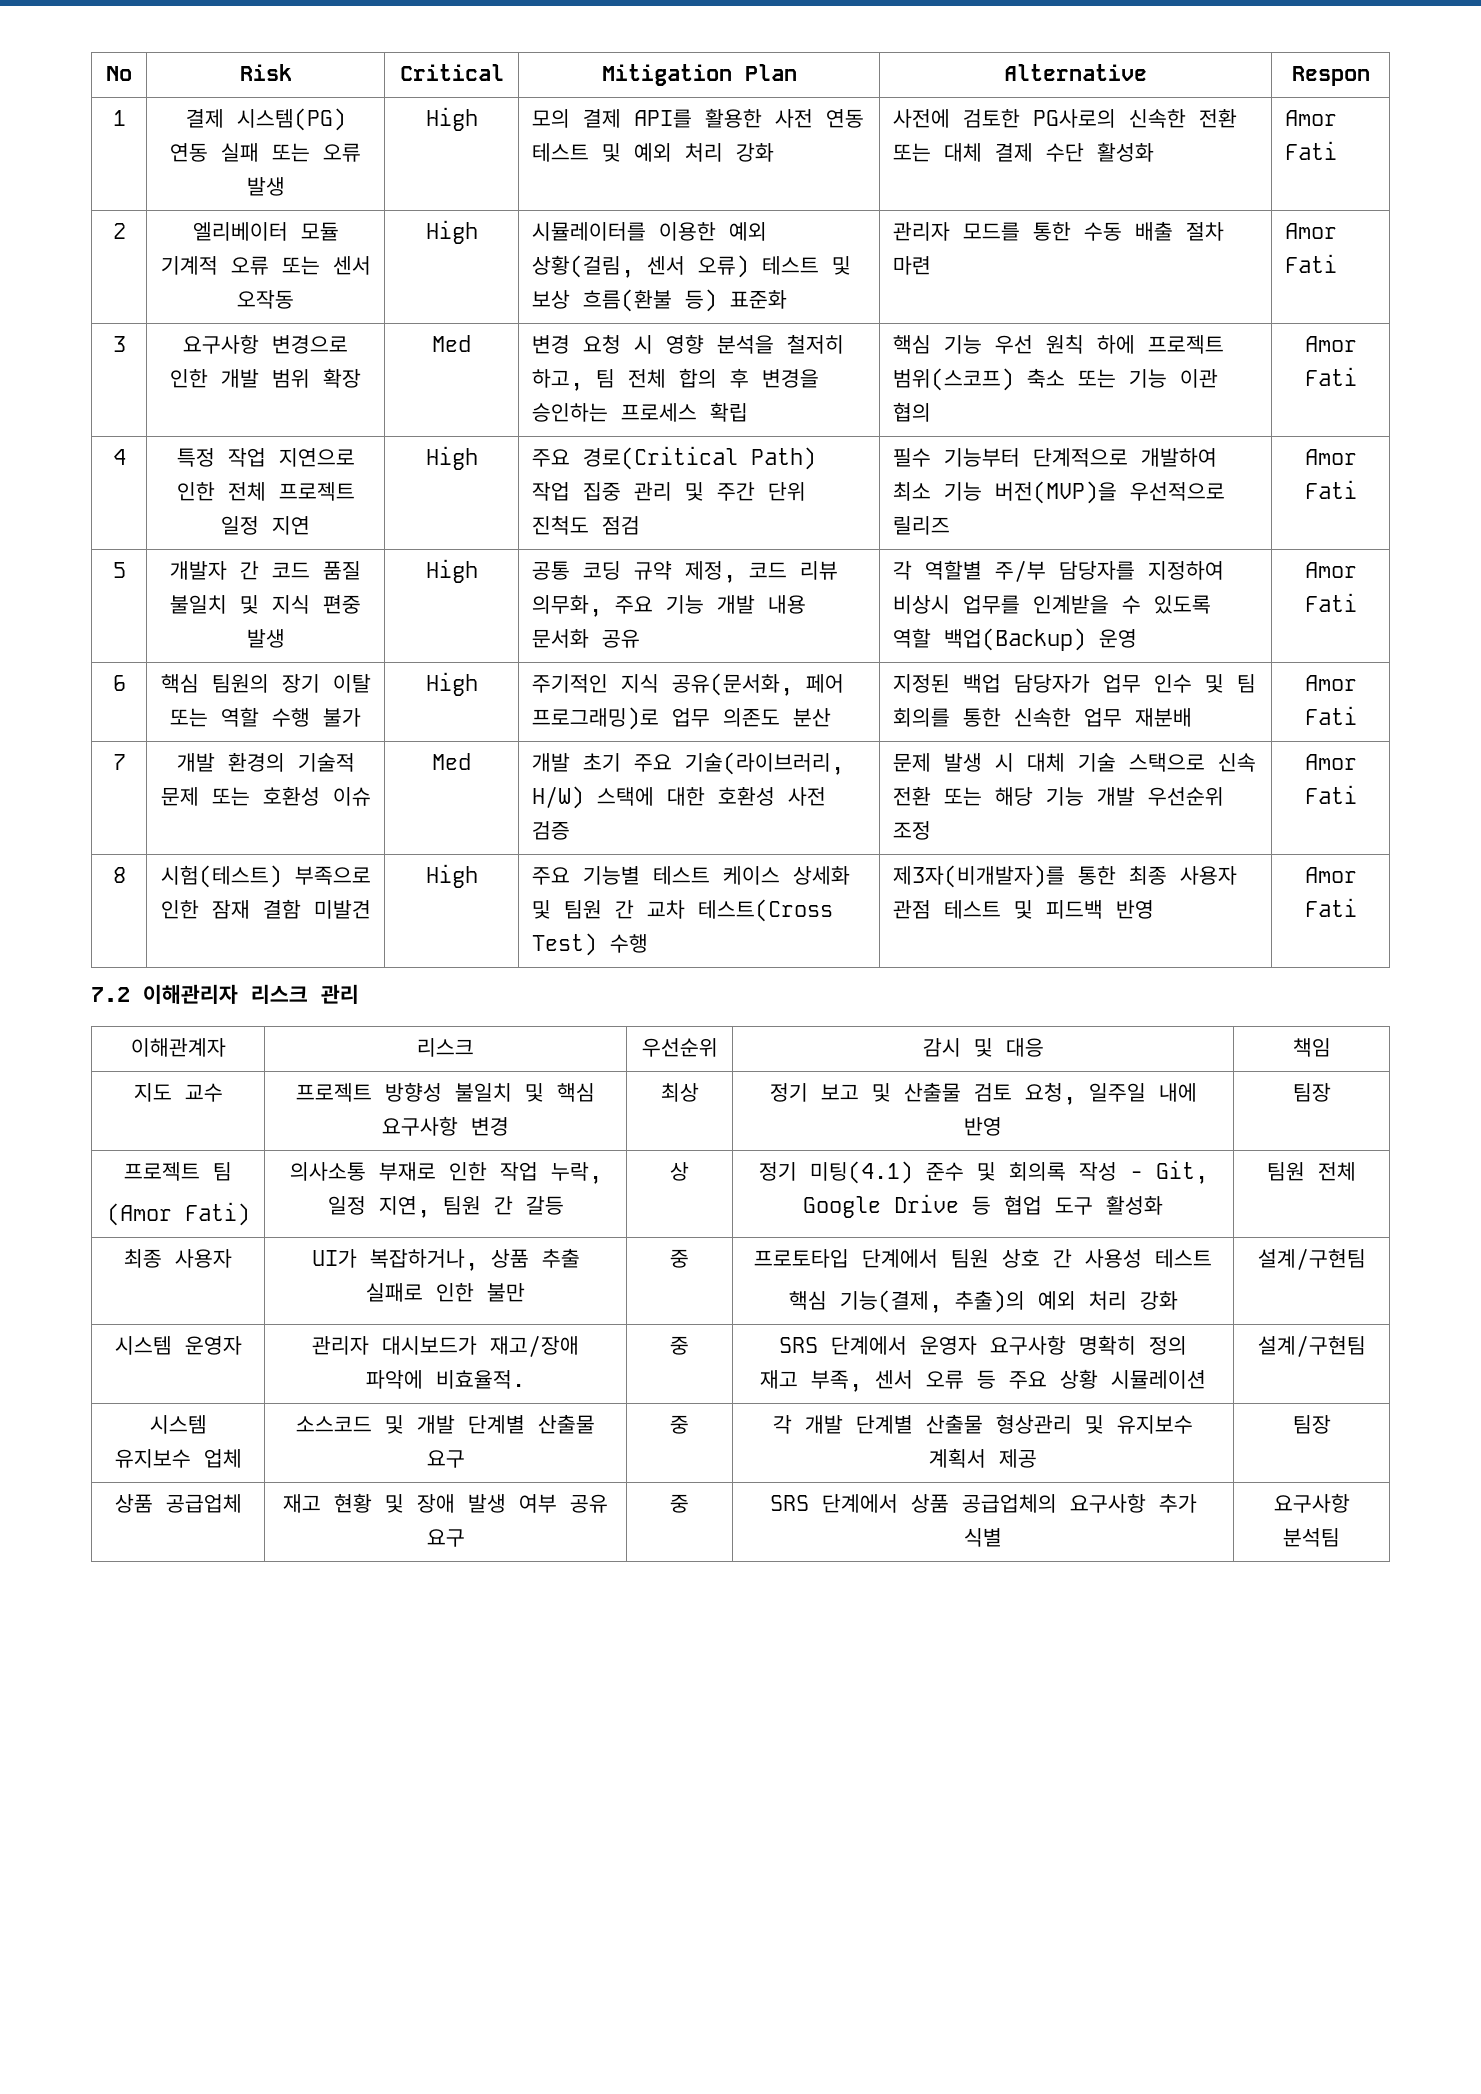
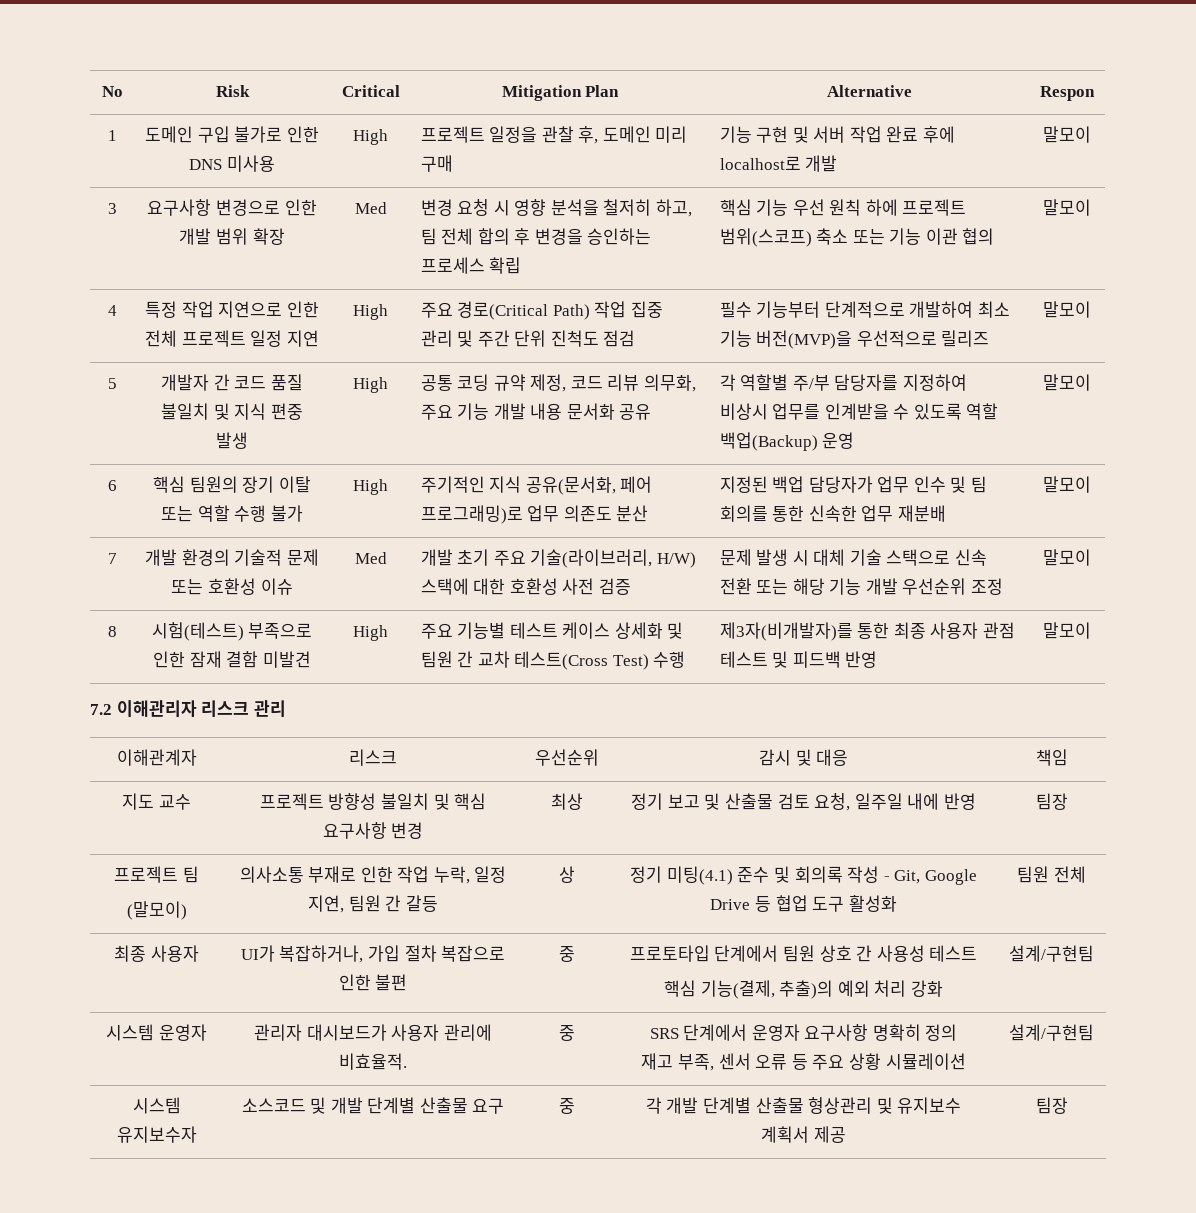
[185,108,346,131] [170,143,361,162] [246,177,285,196] [425,107,478,131] [532,108,865,128] [532,143,775,162] [893,109,1238,128] [893,142,1155,162] [1285,110,1338,126] [1285,141,1338,160] [112,223,126,239] [192,222,339,241] [160,256,371,275] [236,290,294,309] [425,220,478,244] [532,222,768,241] [532,255,852,278] [532,289,788,312] [893,221,1225,241] [893,256,932,275] [1285,223,1338,239] [1285,254,1338,273] 결제 시스템(PG) 연동 실패 또는 오류 발생 | High | 모의 결제 API를 활용한 사전 연동 테스트 및 예외 처리 강화 | 사전에 검토한 PG사로의 신속한 전환 또는 대체 결제 수단 활성화 | Amor Fati // 2 | 엘리베이터 모듈 기계적 오류 또는 센서 오작동 | High | 시뮬레이터를 이용한 예외 상황(걸림, 센서 오류) 테스트 및 보상 흐름(환불 등) 표준화 | 관리자 모드를 통한 수동 배출 절차 마련 | Amor Fati -> [145,126,319,143] [189,155,275,172] [353,129,388,145] [420,126,688,144] [420,155,453,172] [719,126,956,143] [719,155,838,172] [1042,126,1091,143] 도메인 구입 불가로 인한 DNS 미사용 | High | 프로젝트 일정을 관찰 후, 도메인 미리 구매 | 기능 구현 및 서버 작업 완료 후에 localhost로 개발 | 말모이
[1304,336,1357,352] [1304,367,1357,386] Amor Fati -> [1042,199,1091,216] 말모이
[1304,449,1357,465] [1304,480,1357,499] Amor Fati -> [1042,301,1091,318] 말모이
[1304,562,1357,578] [1304,593,1357,612] Amor Fati -> [1042,374,1091,391] 말모이
[1304,675,1357,691] [1304,706,1357,725] Amor Fati -> [1042,476,1091,493] 말모이
[1304,754,1357,770] [1304,785,1357,804] Amor Fati -> [1042,549,1091,566] 말모이
[1304,867,1357,883] [1304,898,1357,917] Amor Fati -> [1042,622,1091,639] 말모이
[106,1202,250,1226] (Amor Fati) -> [126,901,187,920] (말모이)
[490,1248,580,1268] [366,1283,525,1302] 상품 추출 실패로 인한 불만 -> [368,945,506,962] [338,974,408,991] 가입 절차 복잡으로 인한 불편
[490,1335,579,1357] [366,1370,424,1389] 재고/장애 파악에 -> [391,1024,492,1041] 사용자 관리에
[114,1449,242,1468] 유지보수 업체 -> [116,1126,197,1143] 유지보수자
[114,1494,242,1513] [283,1493,608,1513] [426,1529,465,1547] [670,1494,689,1513] [769,1493,1197,1513] [964,1528,1002,1547] [1273,1493,1350,1513] [1283,1528,1340,1547] // 상품 공급업체 | 재고 현황 및 장애 발생 여부 공유 요구 | 중 | SRS 단계에서 상품 공급업체의 요구사항 추가 식별 | 요구사항 분석팀 -> (1068, 1105) none

